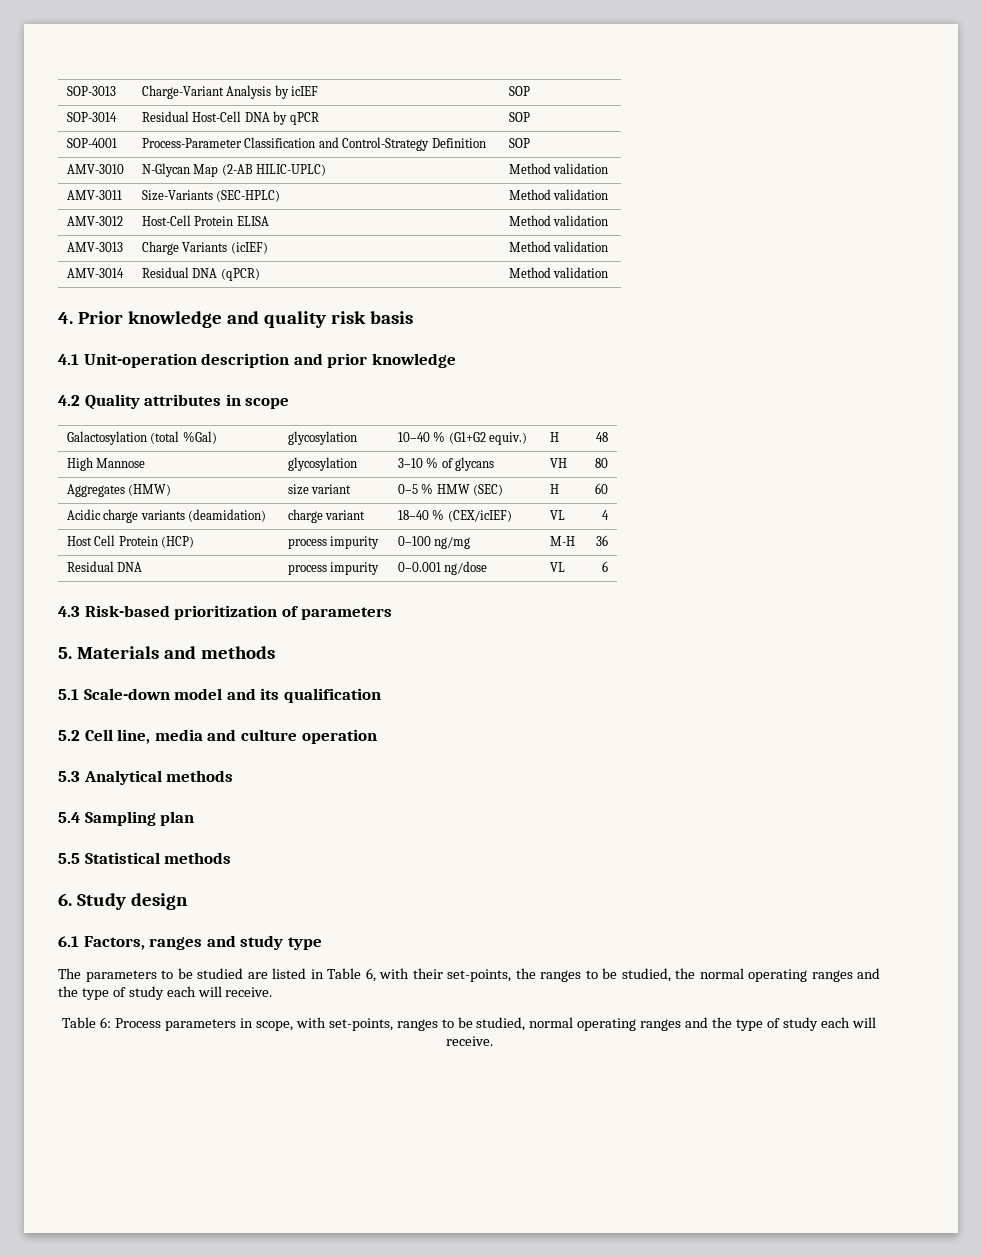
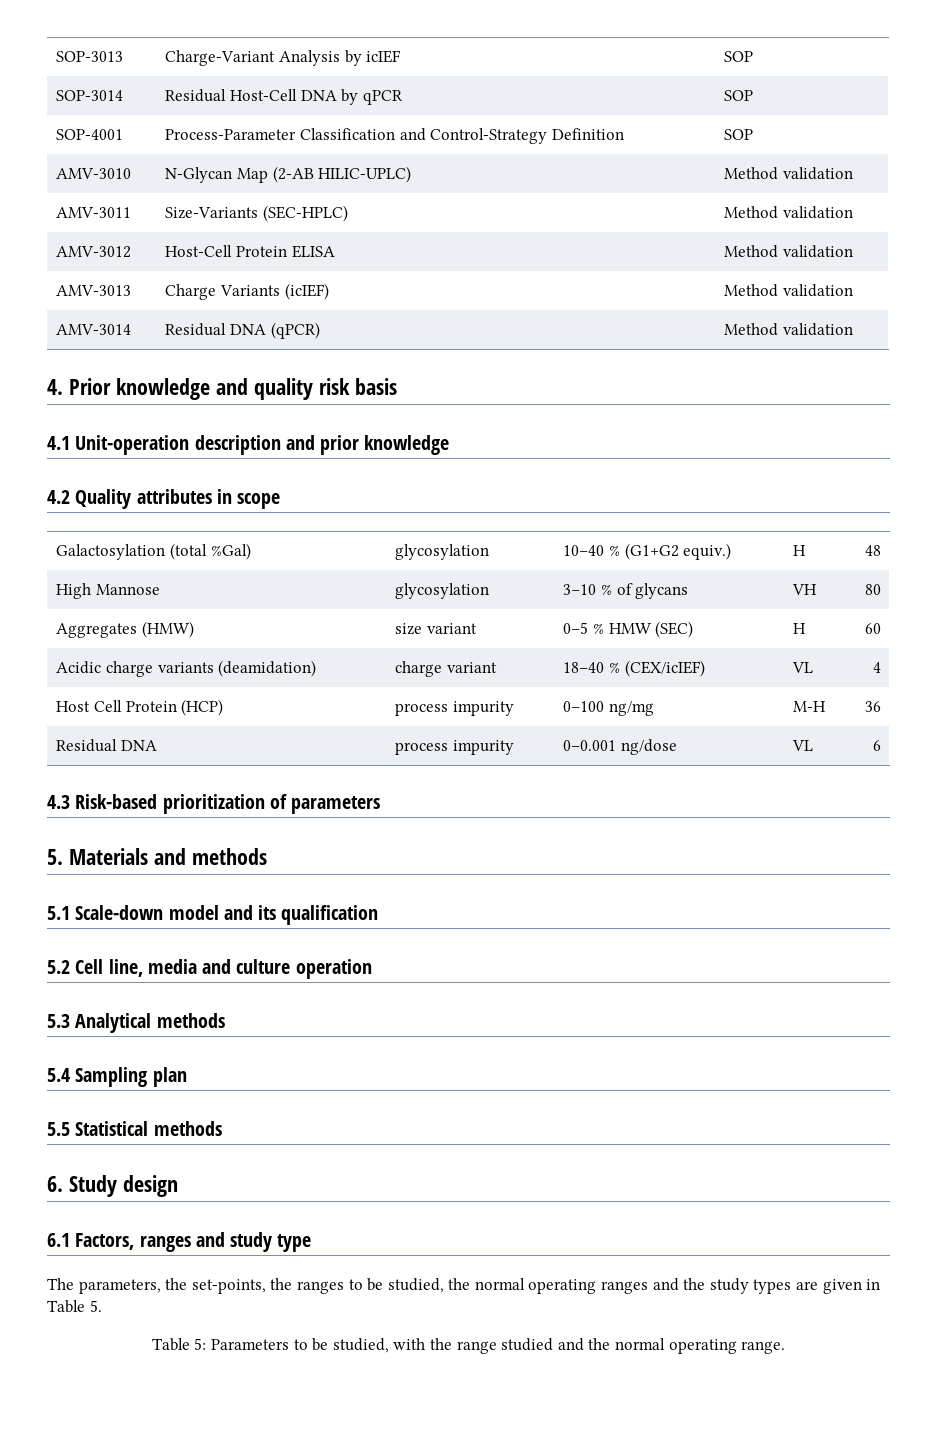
[85,968,443,982] parameters to be studied are listed in Table 6, with their -> [78,1278,188,1294] parameters, the
[81,986,273,1000] [62,1017,876,1031] [445,1036,493,1046] type of study each will receive. // Table 6: Process parameters in scope, with set-points, ranges to be studied, normal operating ranges and the type of study each will receive. -> [709,1278,881,1294] [47,1300,102,1313] [151,1338,786,1354] study types are given in Table 5. // Table 5: Parameters to be studied, with the range studied and the normal operating range.

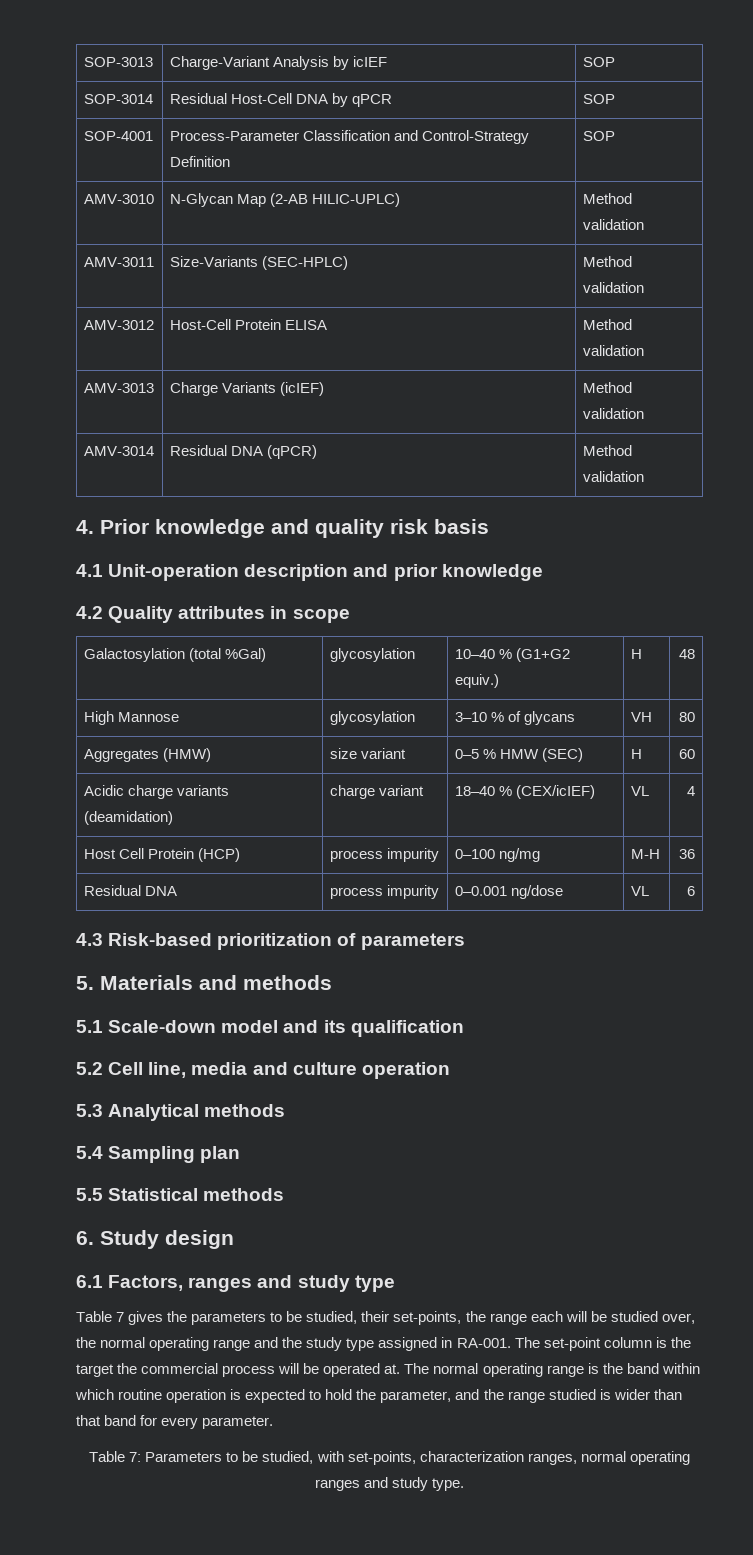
[47,1278,649,1294] The parameters, the set-points, the ranges to be studied, the normal operating ranges -> [76,1311,695,1325] [76,1337,251,1351] Table 7 gives the parameters to be studied, their set-points, the range each will be studied over, the normal operating range
[753,1279,881,1294] [47,1300,102,1313] [151,1338,207,1351] types are given in Table 5. // Table 5: -> [346,1337,691,1351] [76,1363,700,1377] [75,1389,682,1403] [76,1415,274,1429] [89,1451,142,1462] type assigned in RA-001. The set-point column is the target the commercial process will be operated at. The normal operating range is the band within which routine operation is expected to hold the parameter, and the range studied is wider than that band for every parameter. // Table 7:
[429,1338,786,1354] the range studied and the normal operating range. -> [347,1451,690,1465] [314,1477,465,1491] set-points, characterization ranges, normal operating ranges and study type.

